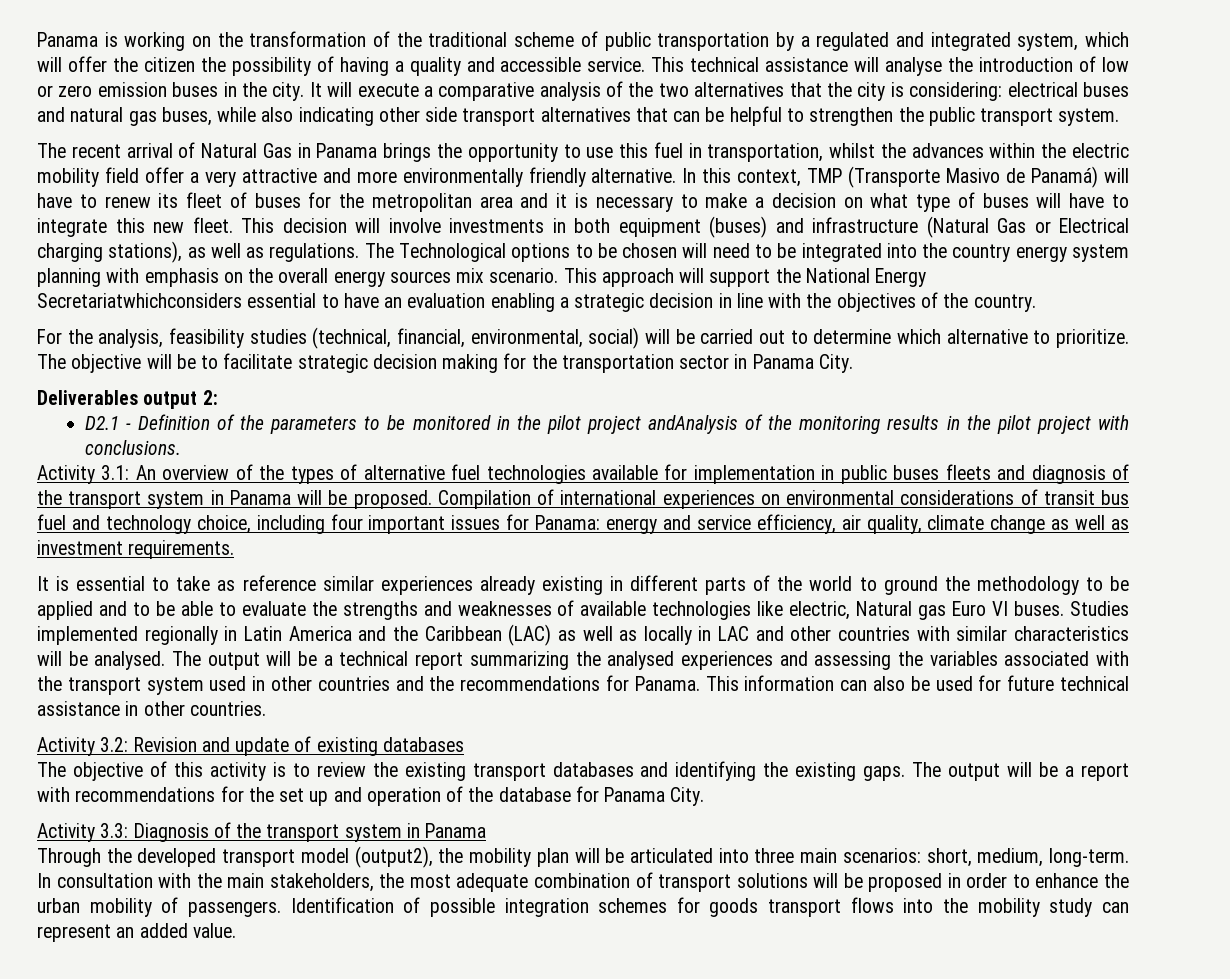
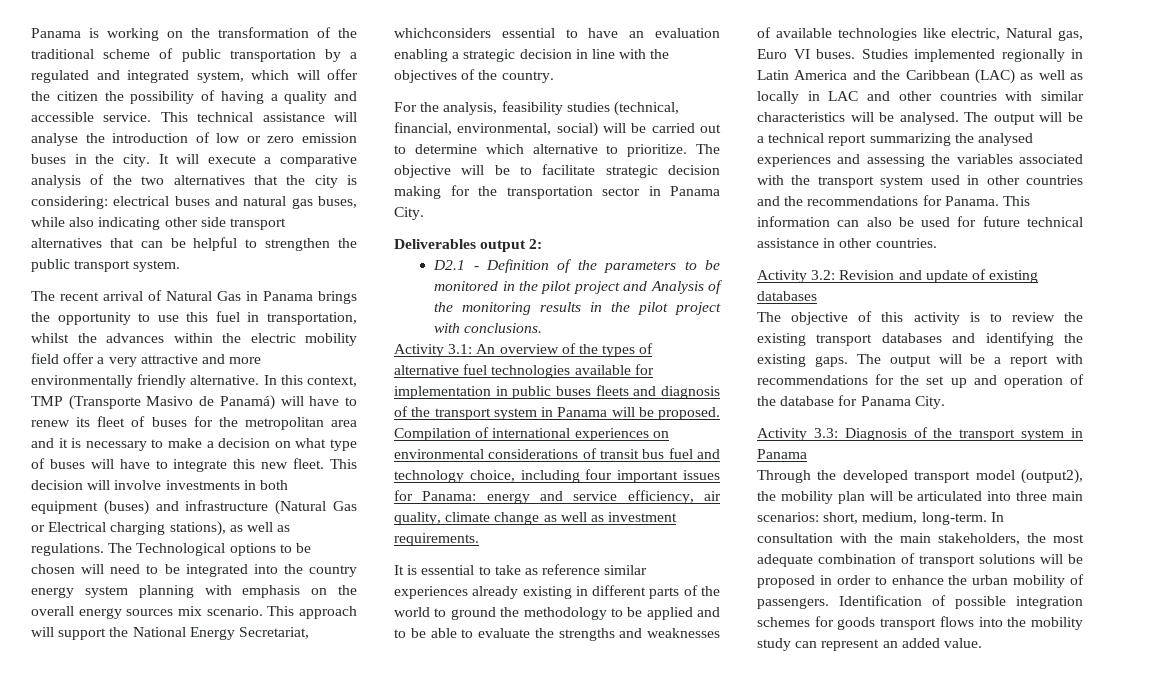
[37,293,242,308] Secretariatwhichconsiders -> [238,627,309,639] [394,28,491,38] Secretariat, whichconsiders
[648,415,739,434] andAnalysis -> [623,281,704,294] and Analysis
[918,605,947,620] gas -> [1058,30,1083,41] gas,

